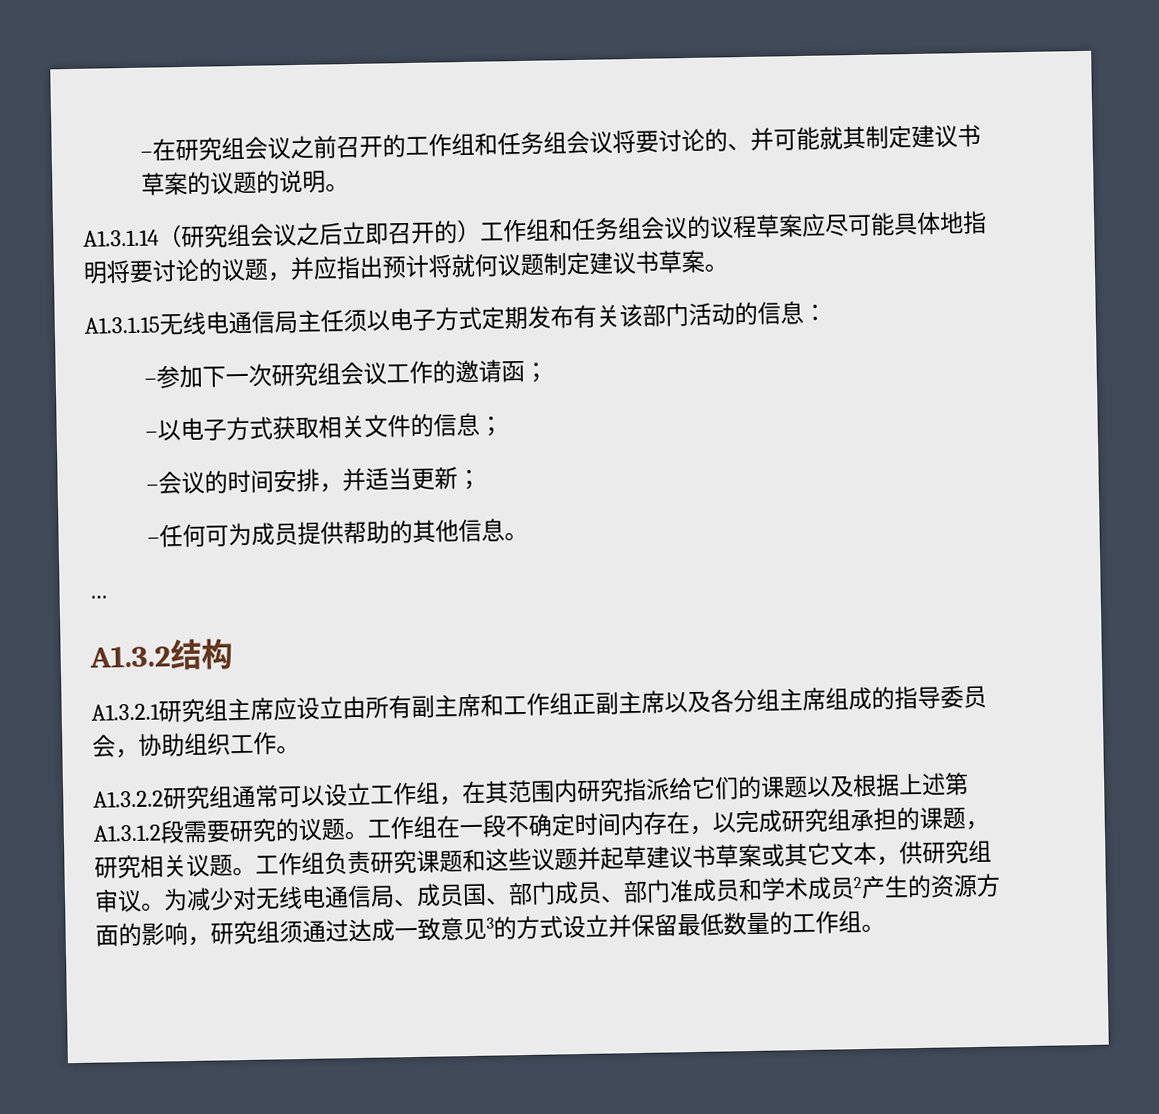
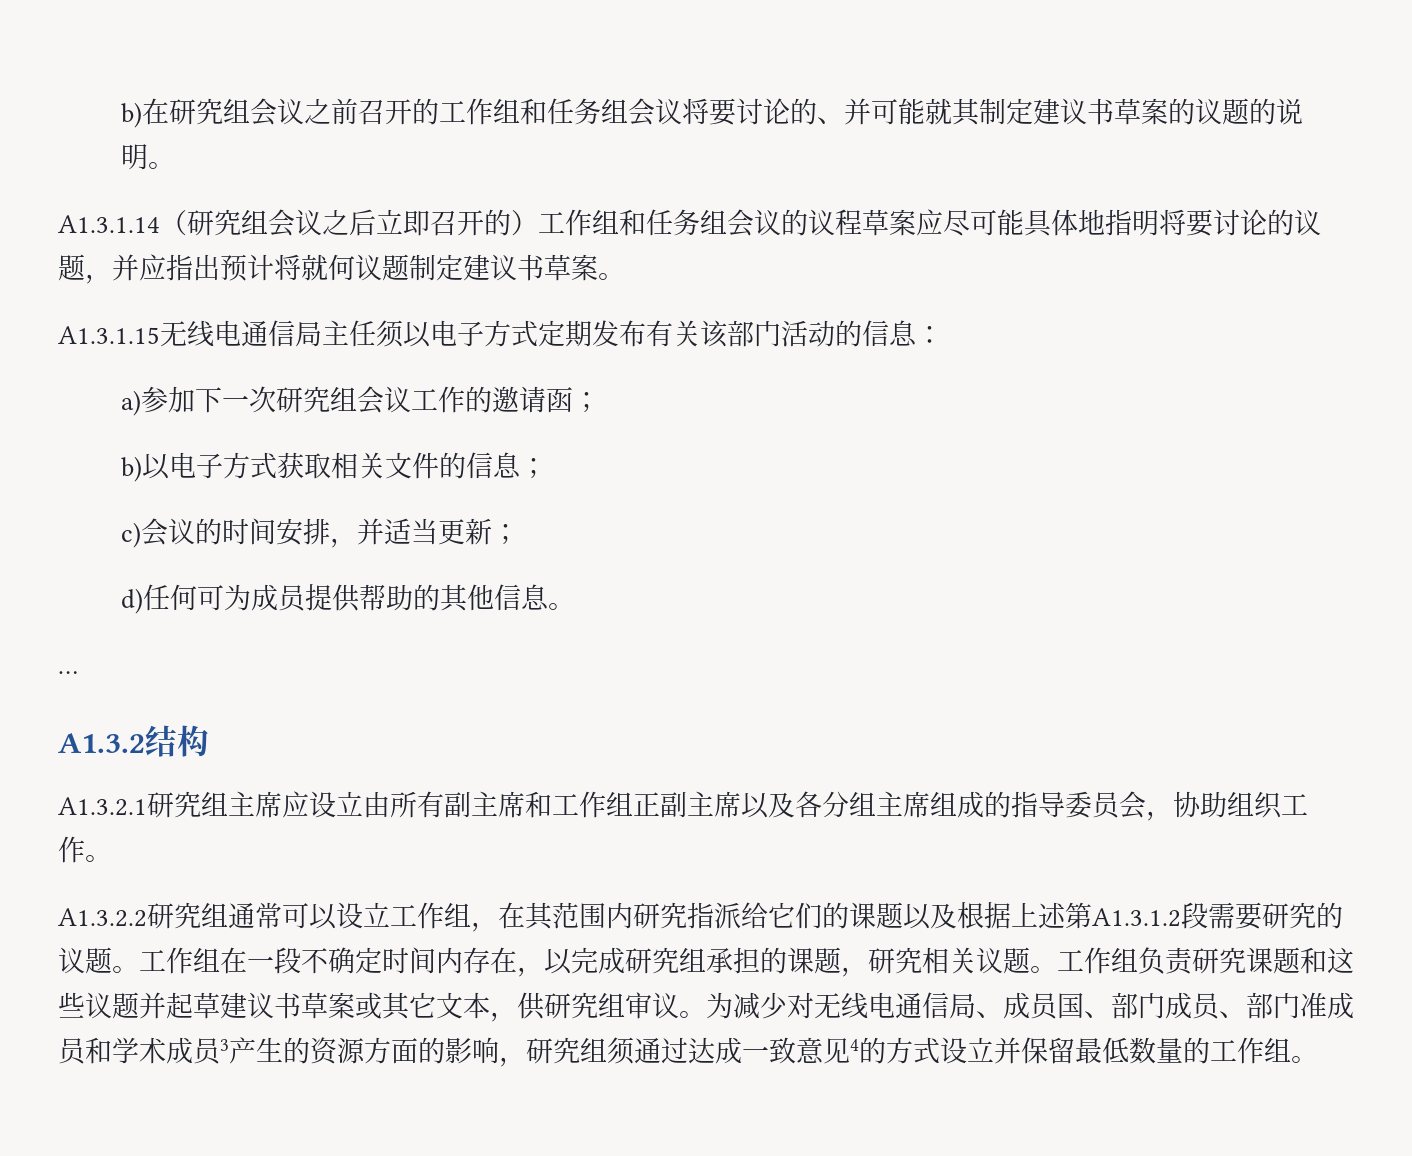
[139,151,153,159] – -> [121,102,143,128] b)
[143,378,157,386] – -> [121,390,142,416] a)
[144,431,158,439] – -> [121,456,143,482] b)
[145,484,159,492] – -> [121,522,142,548] c)
[146,537,160,545] – -> [121,588,144,614] d)
[853,877,862,889] 2 -> [220,1039,229,1051] 3
[486,917,494,929] 3 -> [850,1039,859,1051] 4

